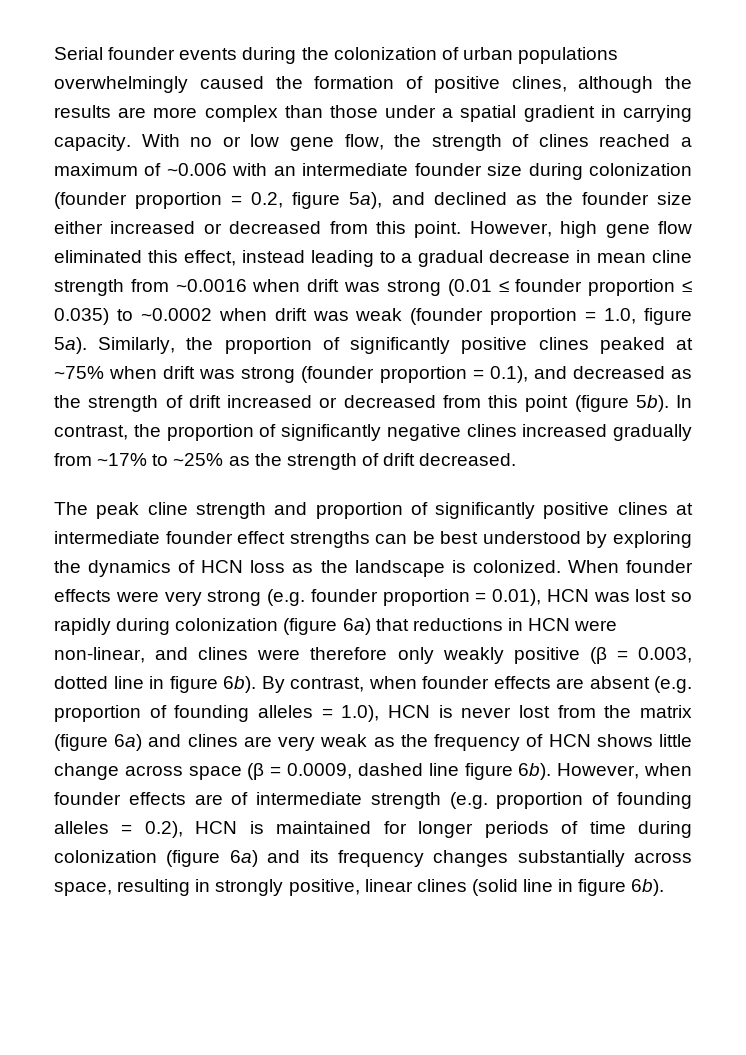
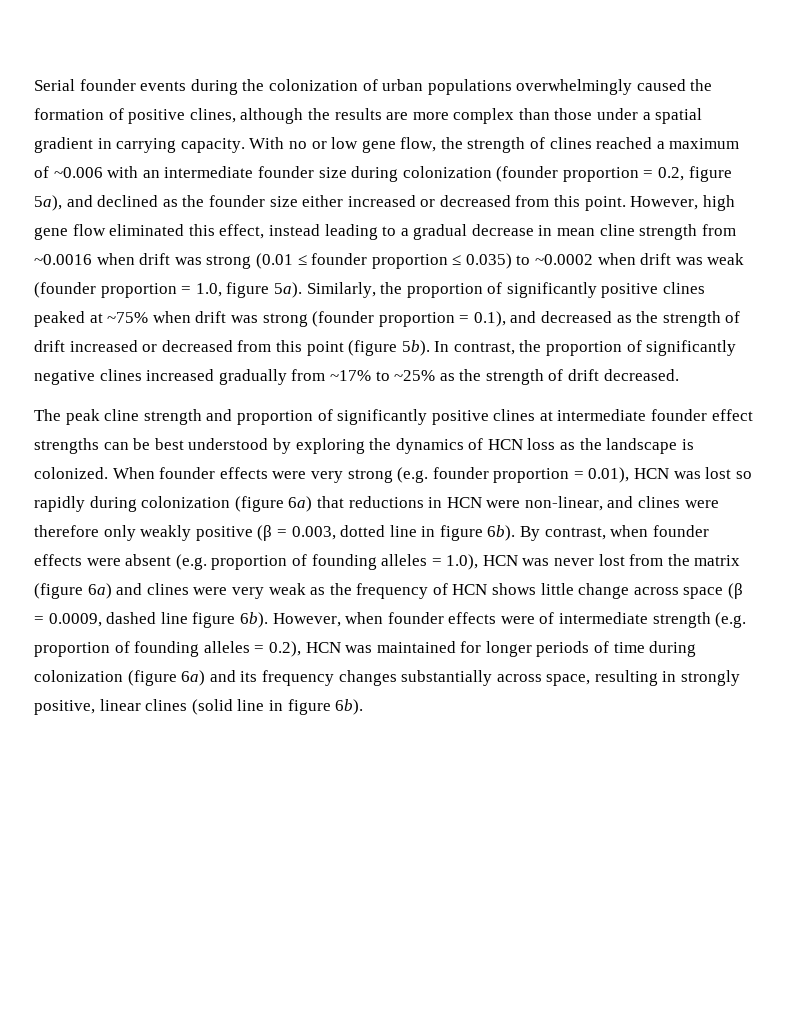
[556,678,584,689] are -> [86,558,121,566] were
[438,705,453,718] is -> [522,558,550,566] was
[243,736,272,747] are -> [193,587,228,595] were
[194,794,223,805] are -> [500,616,535,624] were
[249,821,264,834] is -> [345,645,373,653] was

